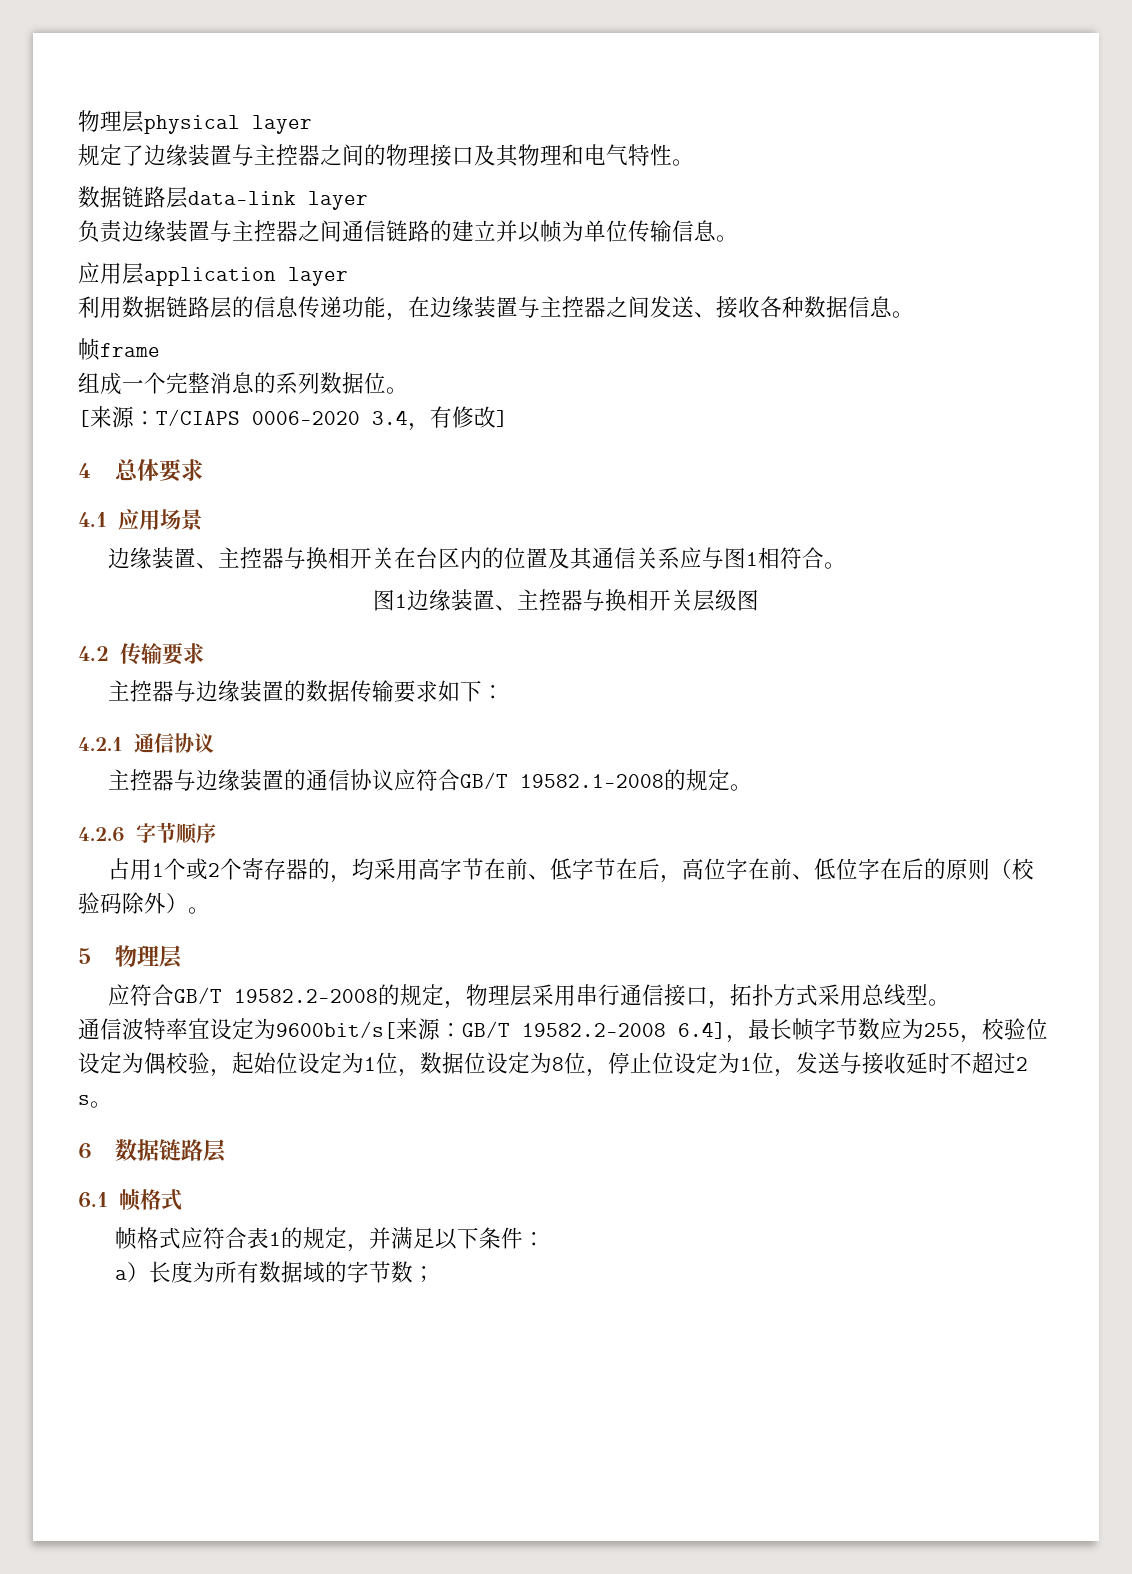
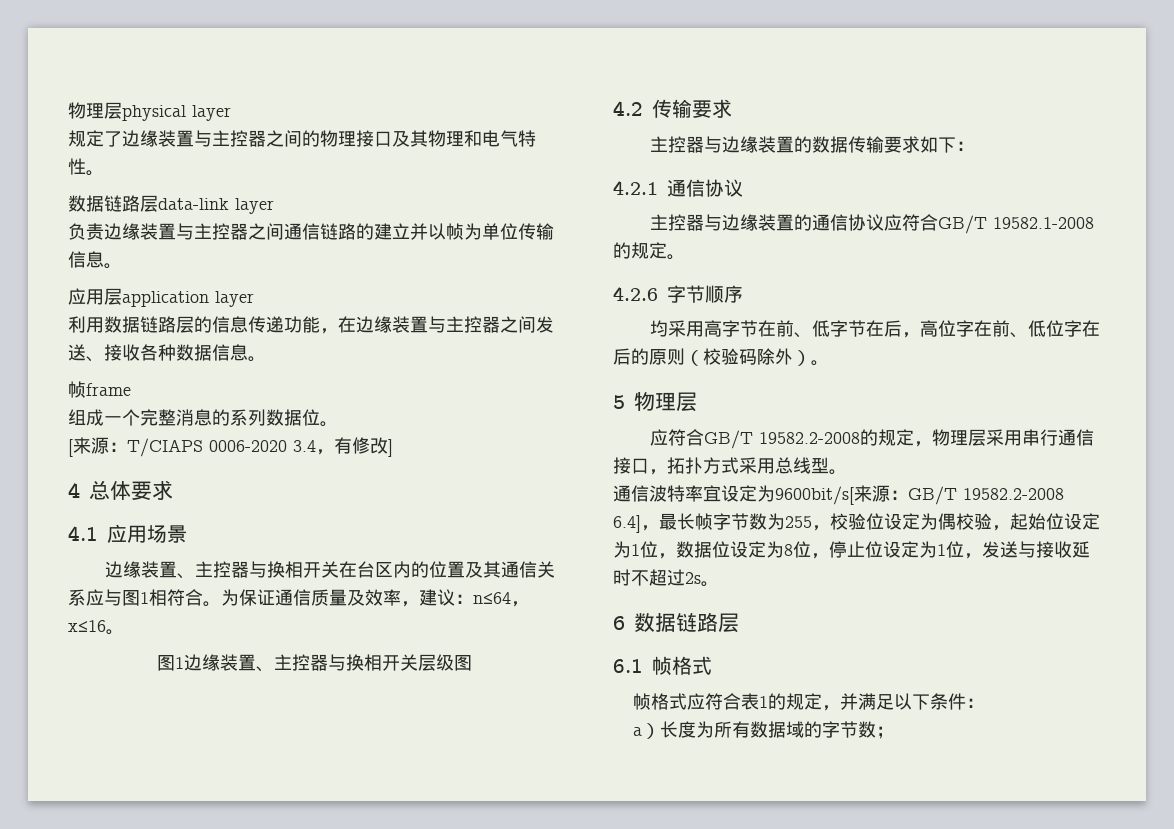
(847, 565) none -> [221,589,529,607] [68,620,124,635] 为保证通信质量及效率，建议：n≤64，x≤16。
[108,858,353,883] 占用1个或2个寄存器的， -> (743, 294) none
[880,1018,902,1040] 应 -> (767, 521) none
[1016,1057,1028,1071] [78,1095,90,1105] 2 s -> [685,572,701,584] 2s

